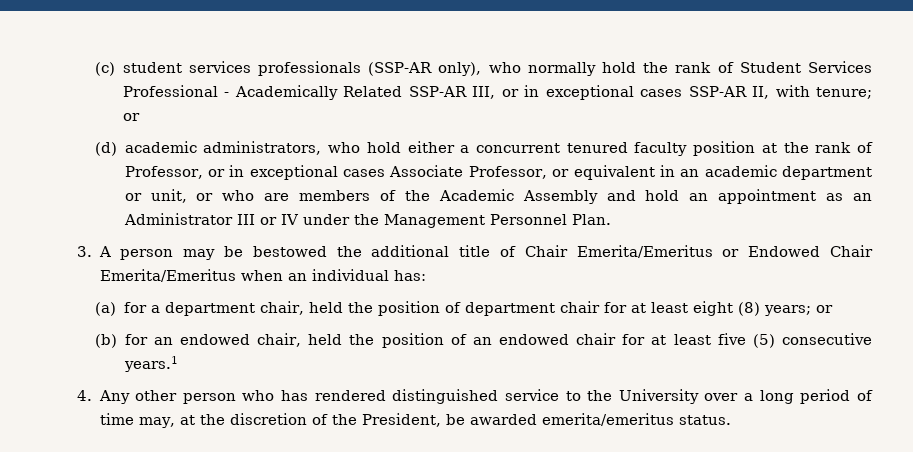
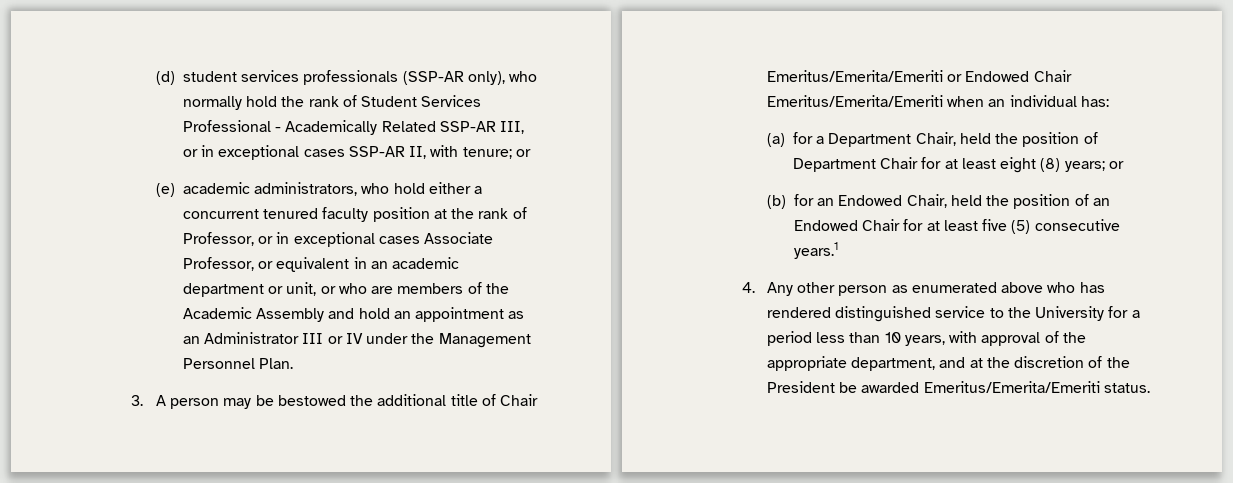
[95,62,116,76] (c) -> [155,71,175,85] (d)
[95,142,118,156] (d) -> [155,183,175,197] (e)
[576,245,713,258] Emerita/Emeritus -> [766,70,943,82] Emeritus/Emerita/Emeriti
[99,269,236,282] Emerita/Emeritus -> [766,95,943,107] Emeritus/Emerita/Emeriti
[164,301,600,316] department chair, held the position of department chair -> [828,132,1098,147] [792,157,918,172] Department Chair, held the position of Department Chair
[179,333,302,347] endowed chair, -> [838,194,947,208] Endowed Chair,
[498,333,617,345] endowed chair -> [793,219,900,231] Endowed Chair
(236, 398) none -> [891,282,1044,293] as enumerated above
[704,389,874,404] [99,413,175,428] over a long period of time may, -> [1108,306,1140,318] [766,331,1087,346] [766,356,966,371] for a period less than 10 years, with approval of the appropriate department, and
[361,413,441,427] President, -> [766,381,835,393] President
[541,413,674,426] emerita/emeritus -> [923,381,1100,393] Emeritus/Emerita/Emeriti

